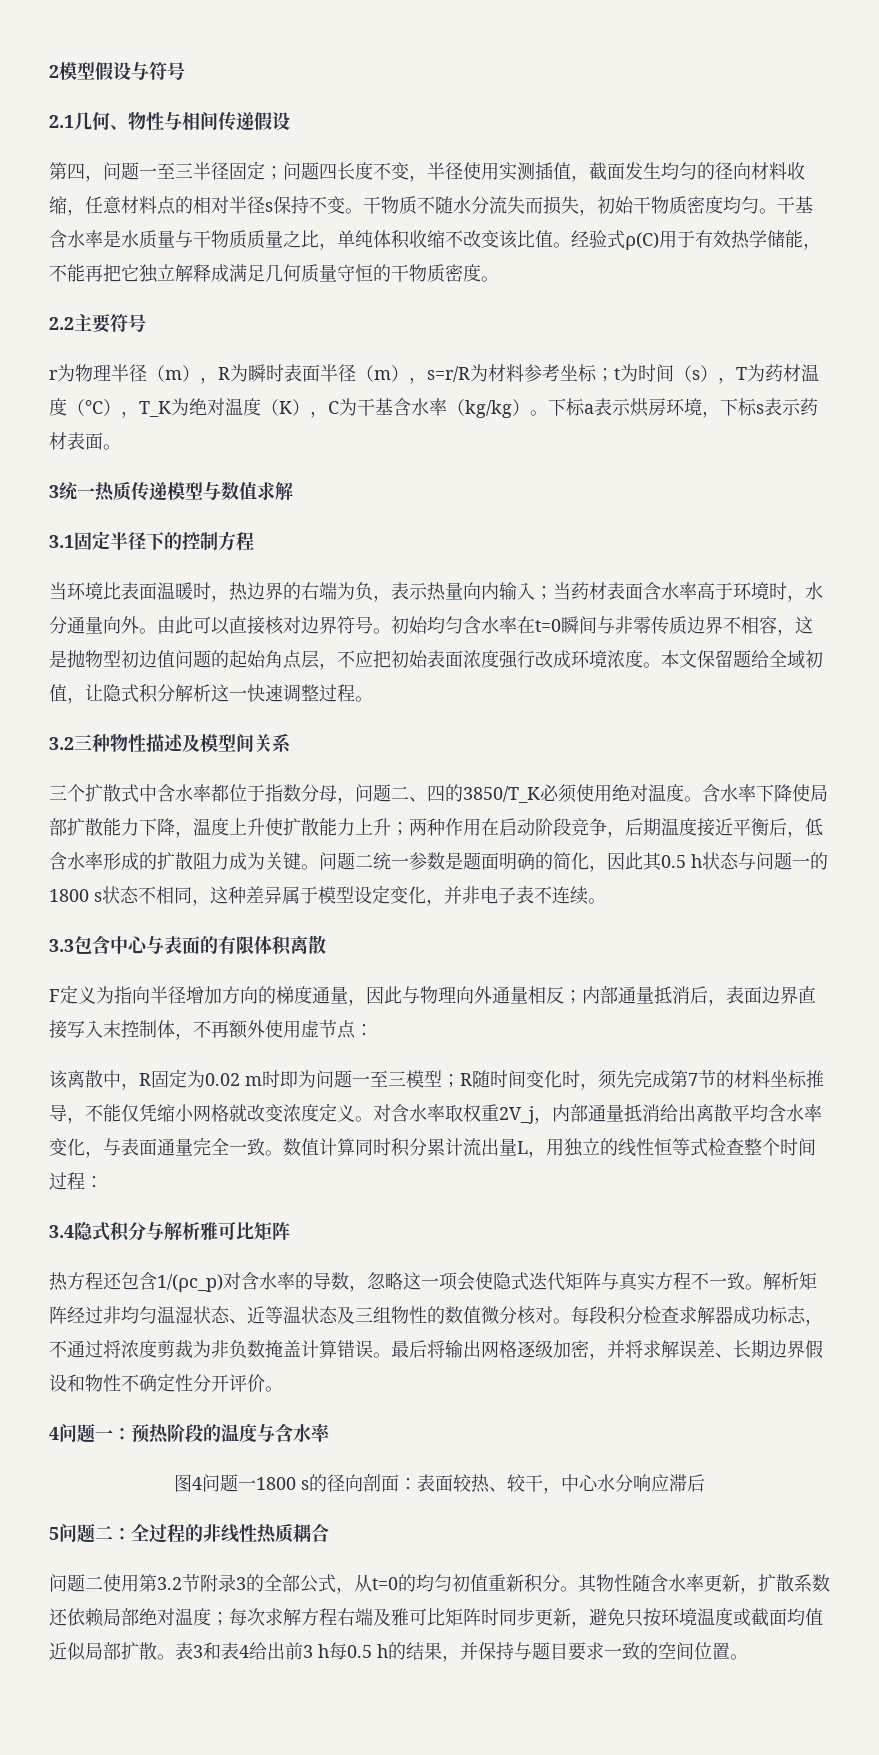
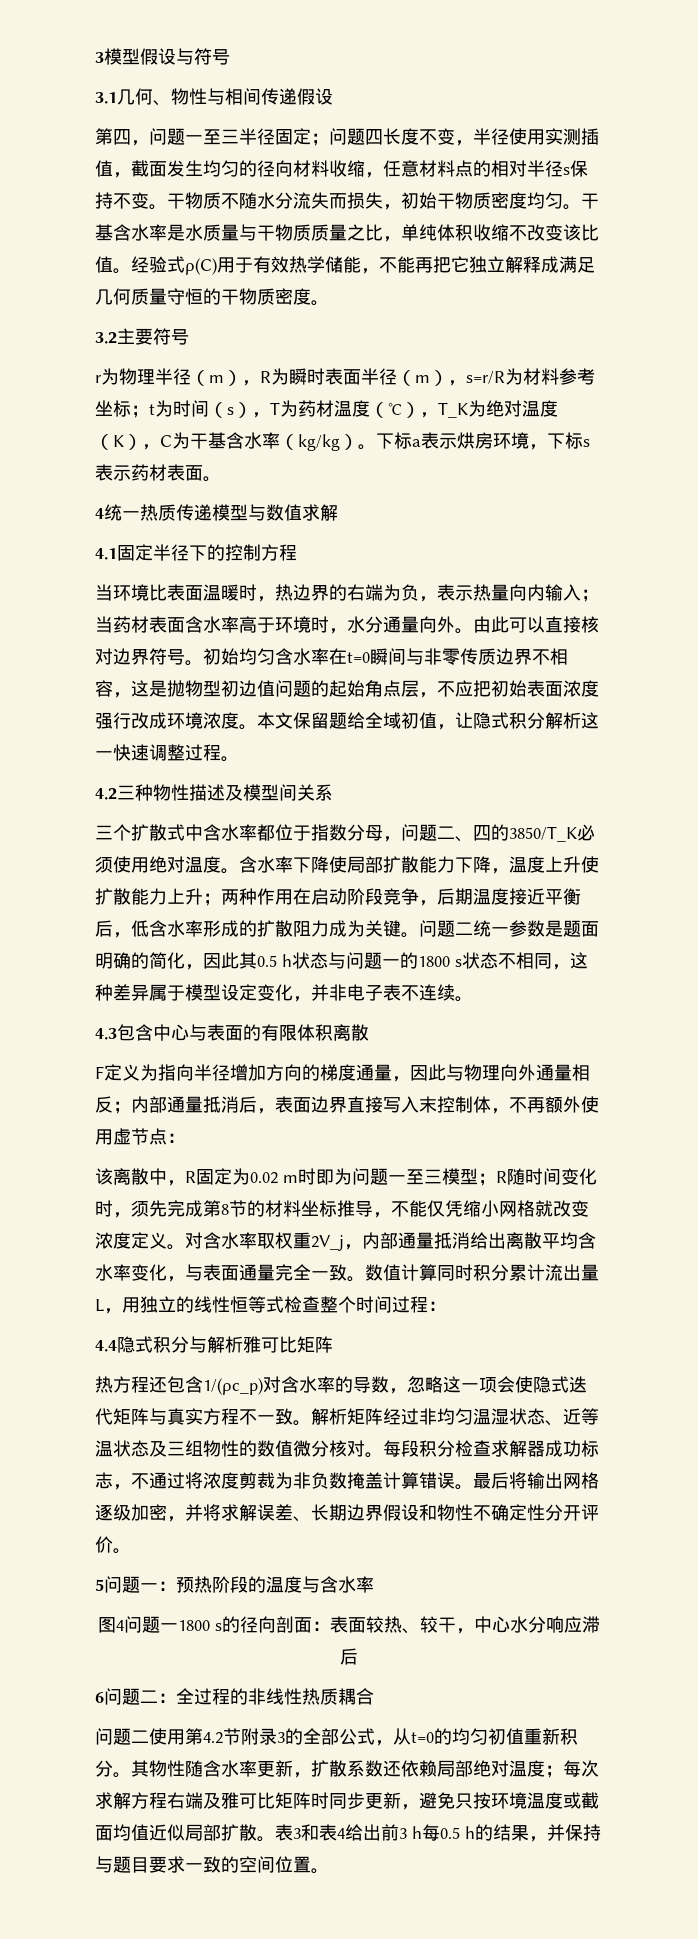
[49,65,59,78] 2 -> [95,52,104,63] 3
[49,115,74,128] 2.1 -> [95,92,117,104] 3.1
[49,317,74,330] 2.2 -> [95,332,117,344] 3.2
[49,485,59,498] 3 -> [95,508,104,519] 4
[49,535,74,548] 3.1 -> [95,548,117,560] 4.1
[49,737,74,750] 3.2 -> [95,788,117,800] 4.2
[49,939,74,952] 3.3 -> [95,1028,117,1040] 4.3
[688,1073,698,1086] 7 -> [221,1204,229,1215] 8
[49,1225,74,1238] 3.4 -> [95,1340,117,1352] 4.4
[49,1427,59,1440] 4 -> [95,1579,104,1591] 5
[49,1527,59,1540] 5 -> [95,1692,104,1703] 6
[157,1577,182,1590] 3.2 -> [203,1732,223,1744] 4.2

